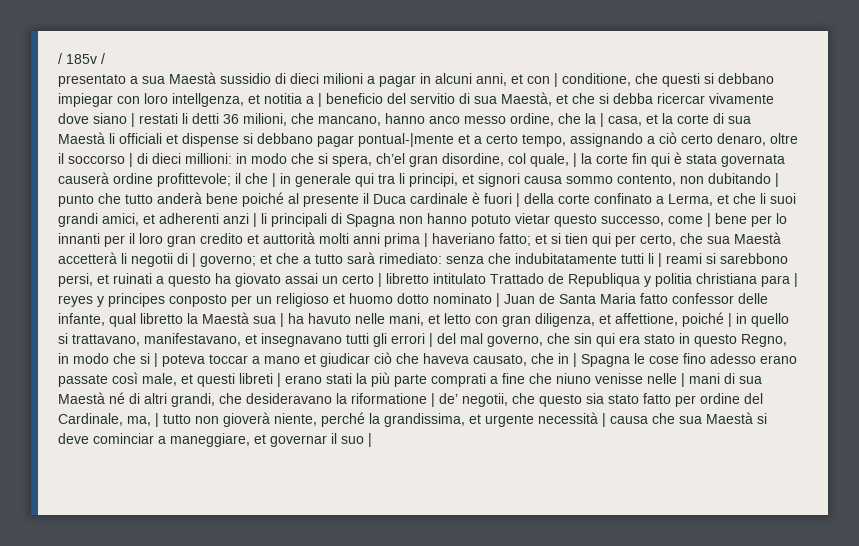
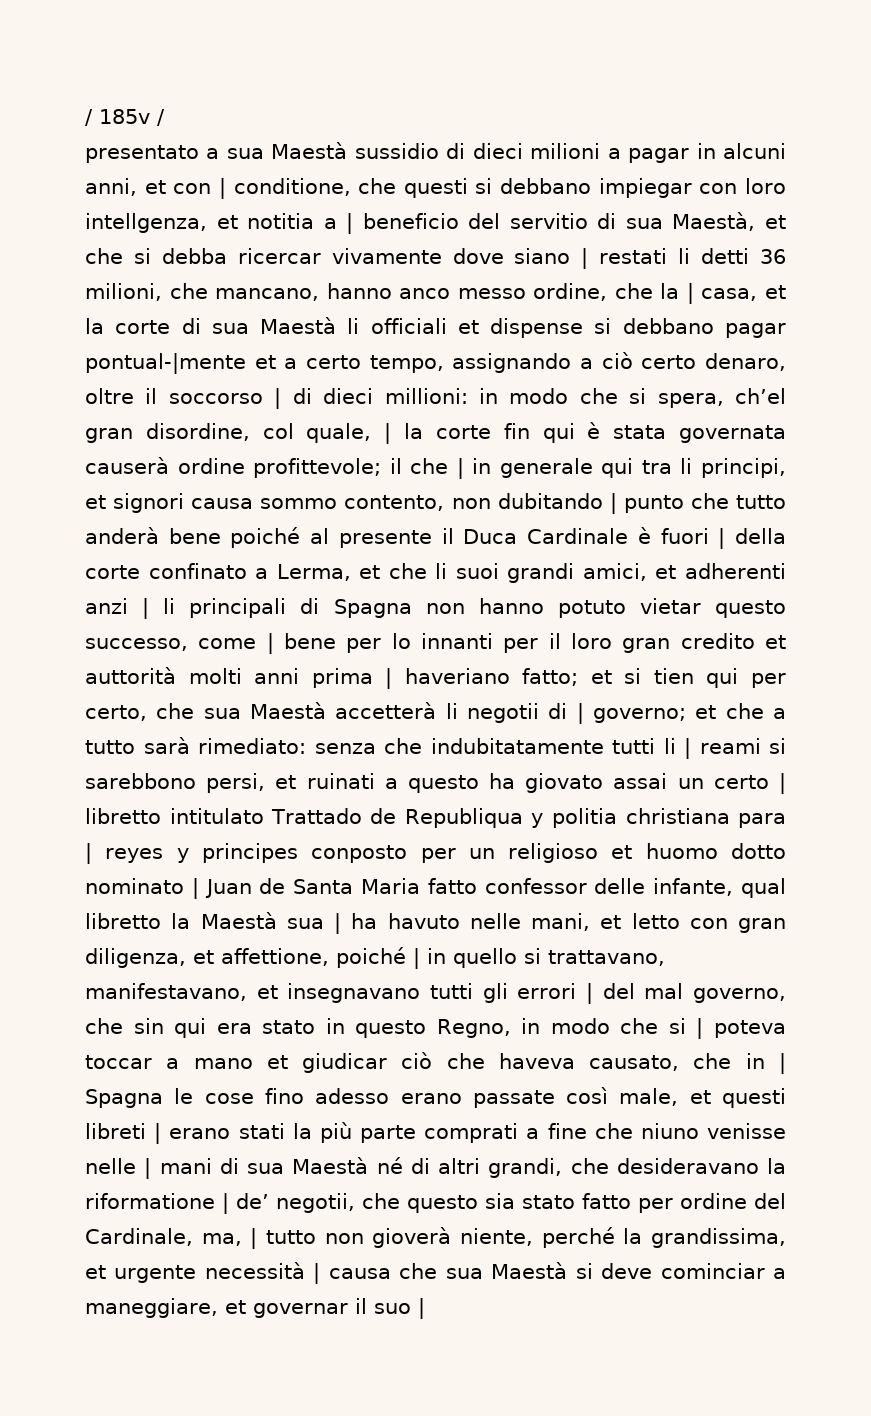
[410,193,468,204] cardinale -> [527,528,629,544] Cardinale

